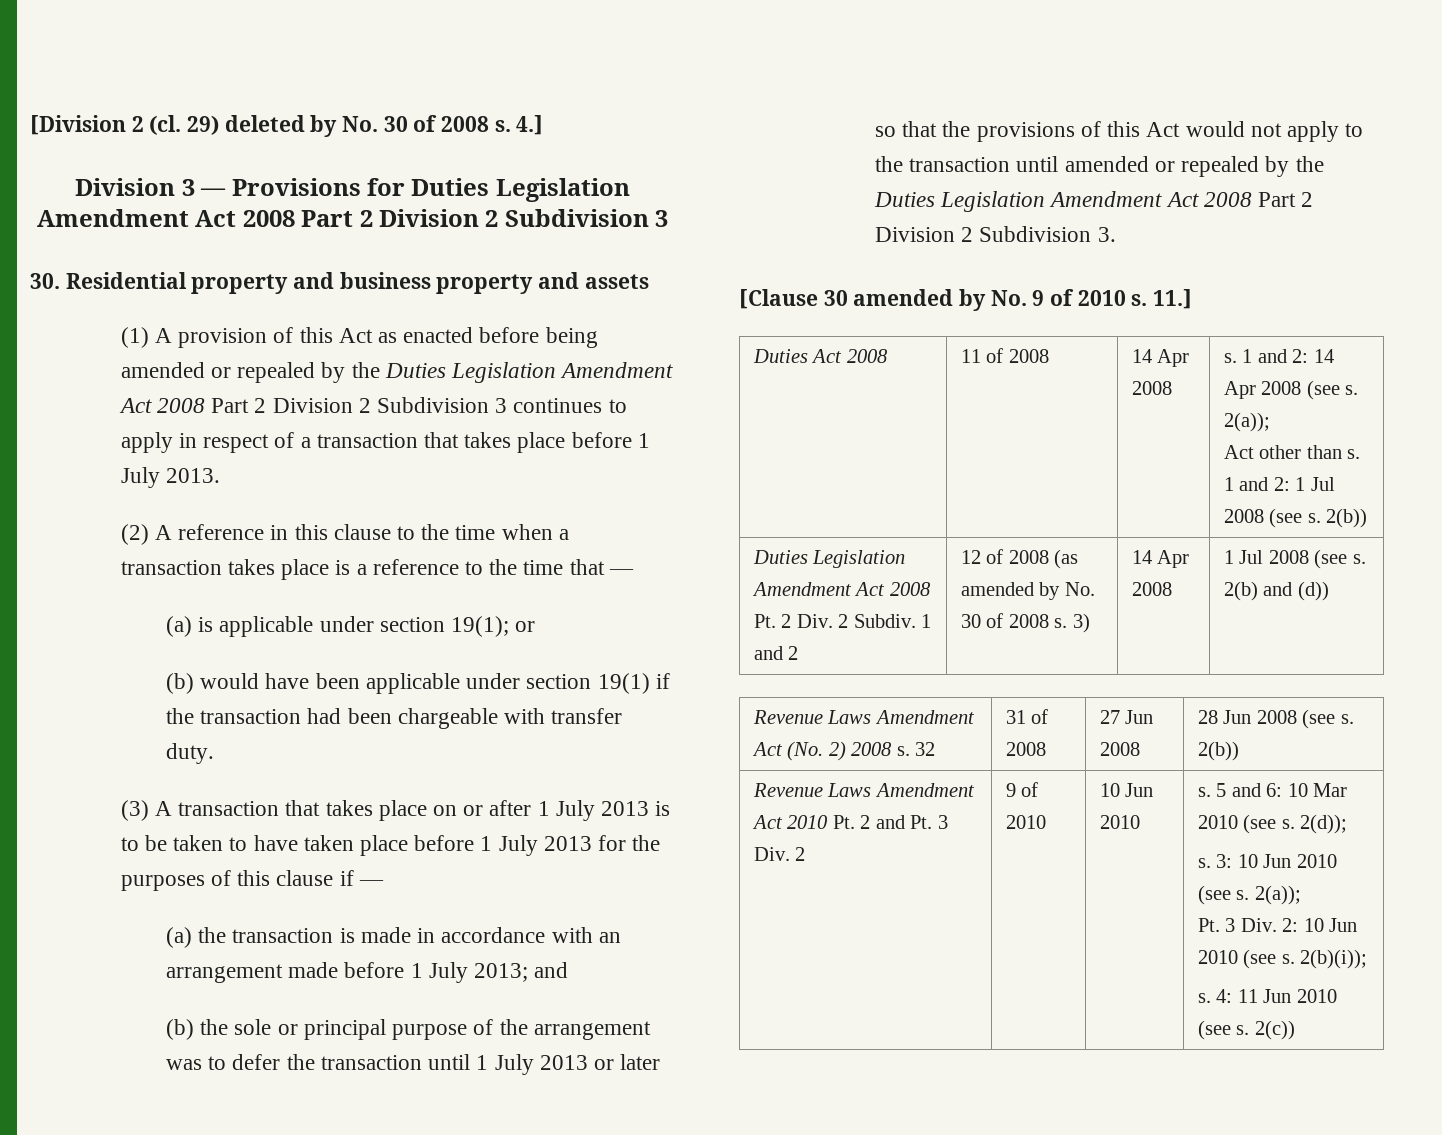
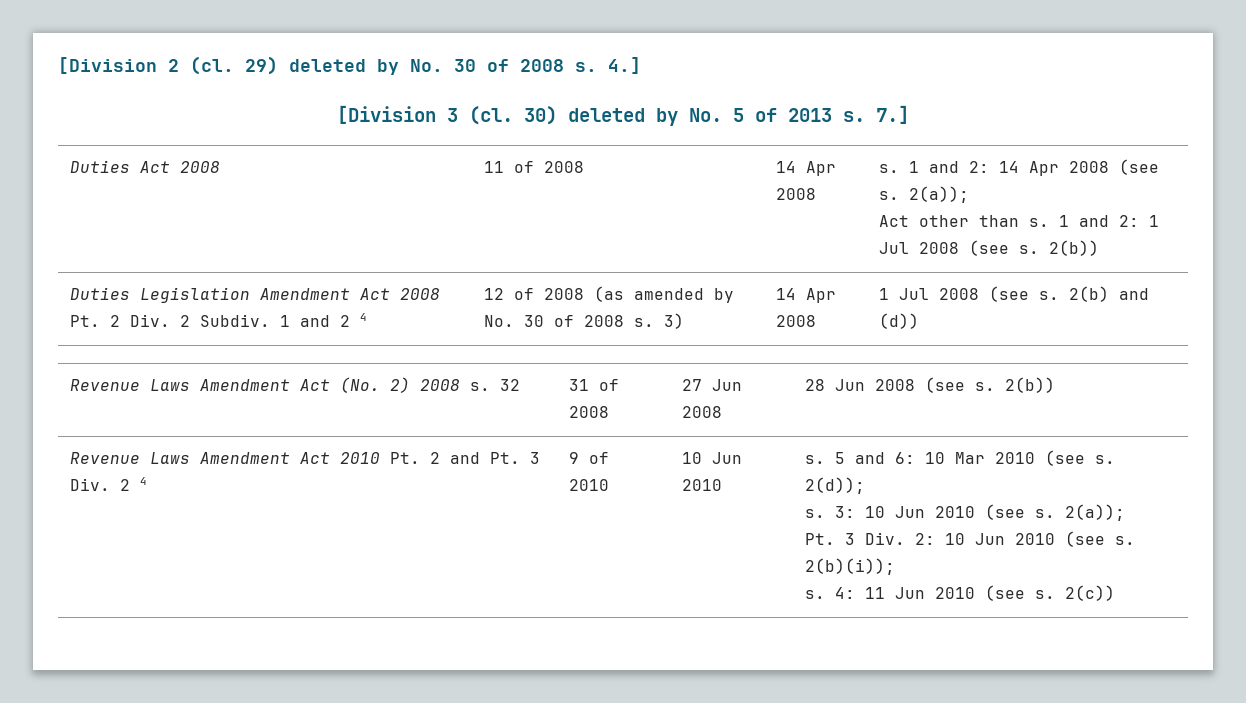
[75,178,630,202] [36,209,669,227] [30,272,649,294] [120,327,598,348] [120,362,674,383] [118,397,627,413] [120,432,650,453] [120,467,220,488] [120,524,569,545] [120,559,634,580] [166,616,536,637] [166,673,670,694] [166,708,623,729] [166,743,215,764] [120,800,671,821] [120,835,661,856] [120,870,384,891] [166,927,621,948] [166,962,569,983] [166,1019,651,1040] [166,1054,661,1075] [875,121,1364,142] [875,156,1324,177] [874,191,1314,212] [875,226,1116,242] [739,289,1193,311] Division 3 — Provisions for Duties Legislation Amendment Act 2008 Part 2 Division 2 Subdivision 3 // 30. Residential property and business property and assets // (1) A provision of this Act as enacted before being amended or repealed by the Duties Legislation Amendment Act 2008 Part 2 Division 2 Subdivision 3 continues to apply in respect of a transaction that takes place before 1 July 2013. // (2) A reference in this clause to the time when a transaction takes place is a reference to the time that — // (a) is applicable under section 19(1); or // (b) would have been applicable under section 19(1) if the transaction had been chargeable with transfer duty. // (3) A transaction that takes place on or after 1 July 2013 is to be taken to have taken place before 1 July 2013 for the purposes of this clause if — // (a) the transaction is made in accordance with an arrangement made before 1 July 2013; and // (b) the sole or principal purpose of the arrangement was to defer the transaction until 1 July 2013 or later so that the provisions of this Act would not apply to the transaction until amended or repealed by the Duties Legislation Amendment Act 2008 Part 2 Division 2 Subdivision 3. // [Clause 30 amended by No. 9 of 2010 s. 11.] -> [337,105,909,126] [Division 3 (cl. 30) deleted by No. 5 of 2013 s. 7.]
(799, 653) none -> [360,313,368,321] 4
(806, 854) none -> [140,477,148,485] 4

